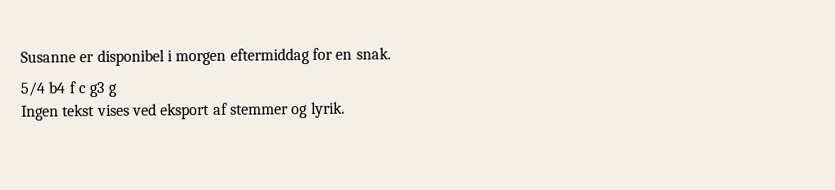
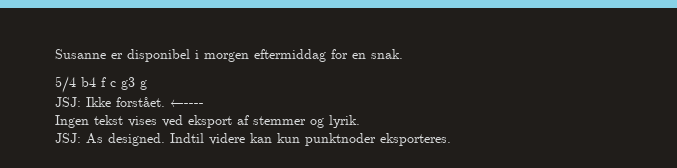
(118, 90) none -> [55,97,204,107] // JSJ: Ikke forstået. ←----
(345, 110) none -> [55,133,451,146] // JSJ: As designed. Indtil videre kan kun punktnoder eksporteres.

